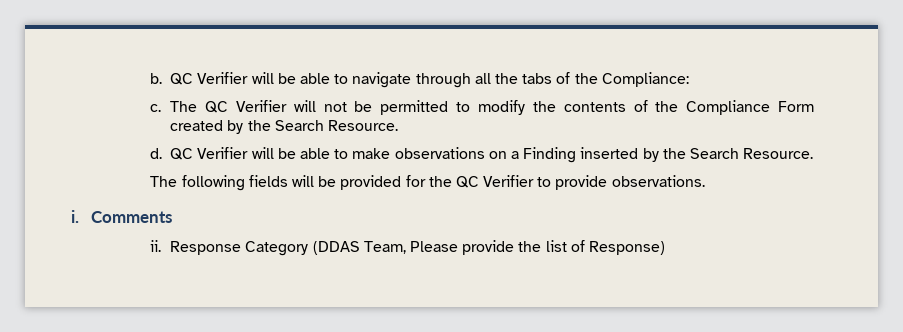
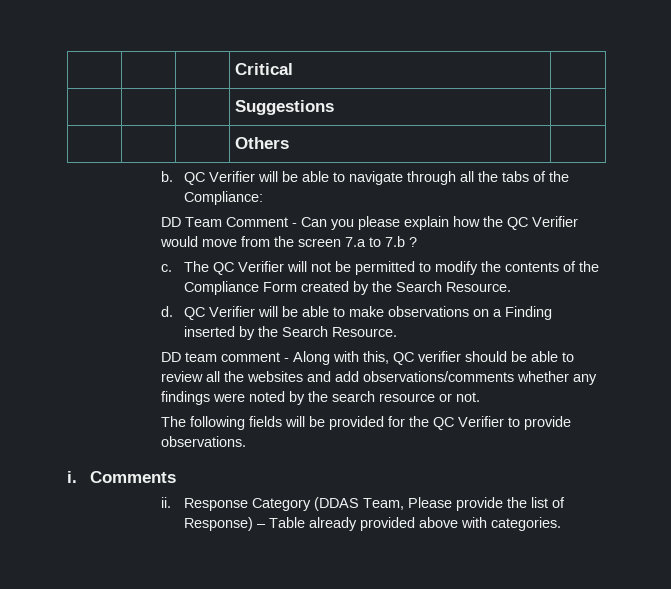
(150, 78) none -> [234,63,293,75] [234,100,334,115] [234,137,289,149] | | | Critical | // | | | Suggestions | // | | | Others | //
(689, 79) none -> [160,216,578,230] [159,236,417,247] // DD Team Comment - Can you please explain how the QC Verifier would move from the screen 7.a to 7.b ?
(814, 153) none -> [160,351,574,365] [160,371,597,385] [160,391,480,405] // DD team comment - Along with this, QC verifier should be able to review all the websites and add observations/comments whether any findings were noted by the search resource or not.
(665, 248) none -> [257,517,562,531] – Table already provided above with categories.

